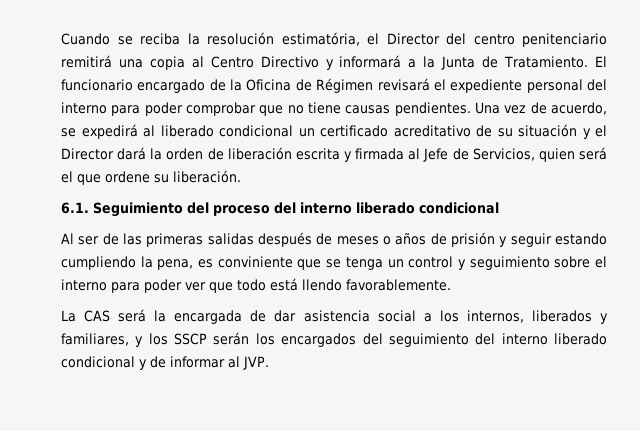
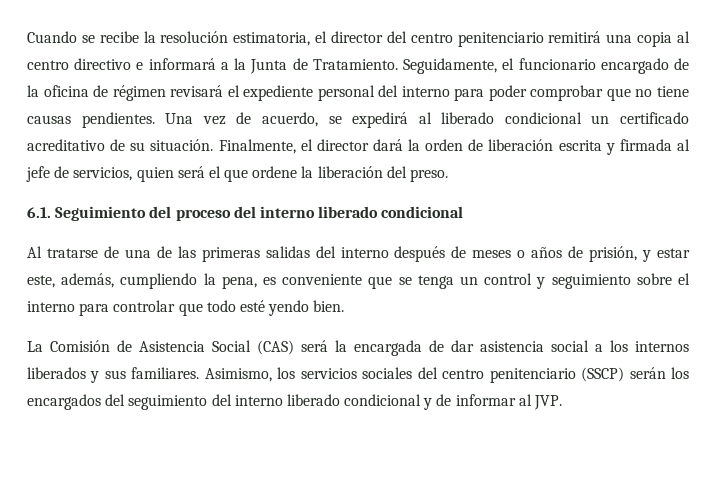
[140,33,180,45] reciba -> [99,31,139,43] recibe
[281,32,440,46] estimatória, el Director -> [233,31,383,46] estimatoria, el director
[210,56,334,70] Centro Directivo y -> [27,58,144,70] centro directivo e
[595,56,607,67] El -> [403,58,515,74] Seguidamente, el
[246,78,374,93] Oficina de Régimen -> [43,85,166,101] oficina de régimen
[518,124,607,139] [61,148,114,160] situación y el Director -> [150,139,369,154] situación. Finalmente, el director
[423,148,535,162] Jefe de Servicios, -> [26,166,133,182] jefe de servicios,
[154,170,241,183] su liberación. -> [301,166,449,182] la liberación del preso.
[78,236,100,245] ser -> [46,246,151,258] tratarse de una
(254, 239) none -> [315,246,389,258] del interno
[450,232,607,247] prisión y seguir estando -> [589,246,691,262] [27,273,115,288] prisión, y estar este, además,
[217,256,293,268] conviniente -> [282,274,363,285] conveniente
[144,278,451,293] [61,310,111,322] poder ver que todo está llendo favorablemente. // La CAS -> [113,300,345,316] [27,340,294,355] controlar que todo esté yendo bien. // La Comisión de Asistencia Social (CAS)
[466,310,524,323] internos, -> [635,341,689,352] internos
[61,333,208,347] familiares, y los SSCP -> [104,367,625,383] sus familiares. Asimismo, los servicios sociales del centro penitenciario (SSCP)

